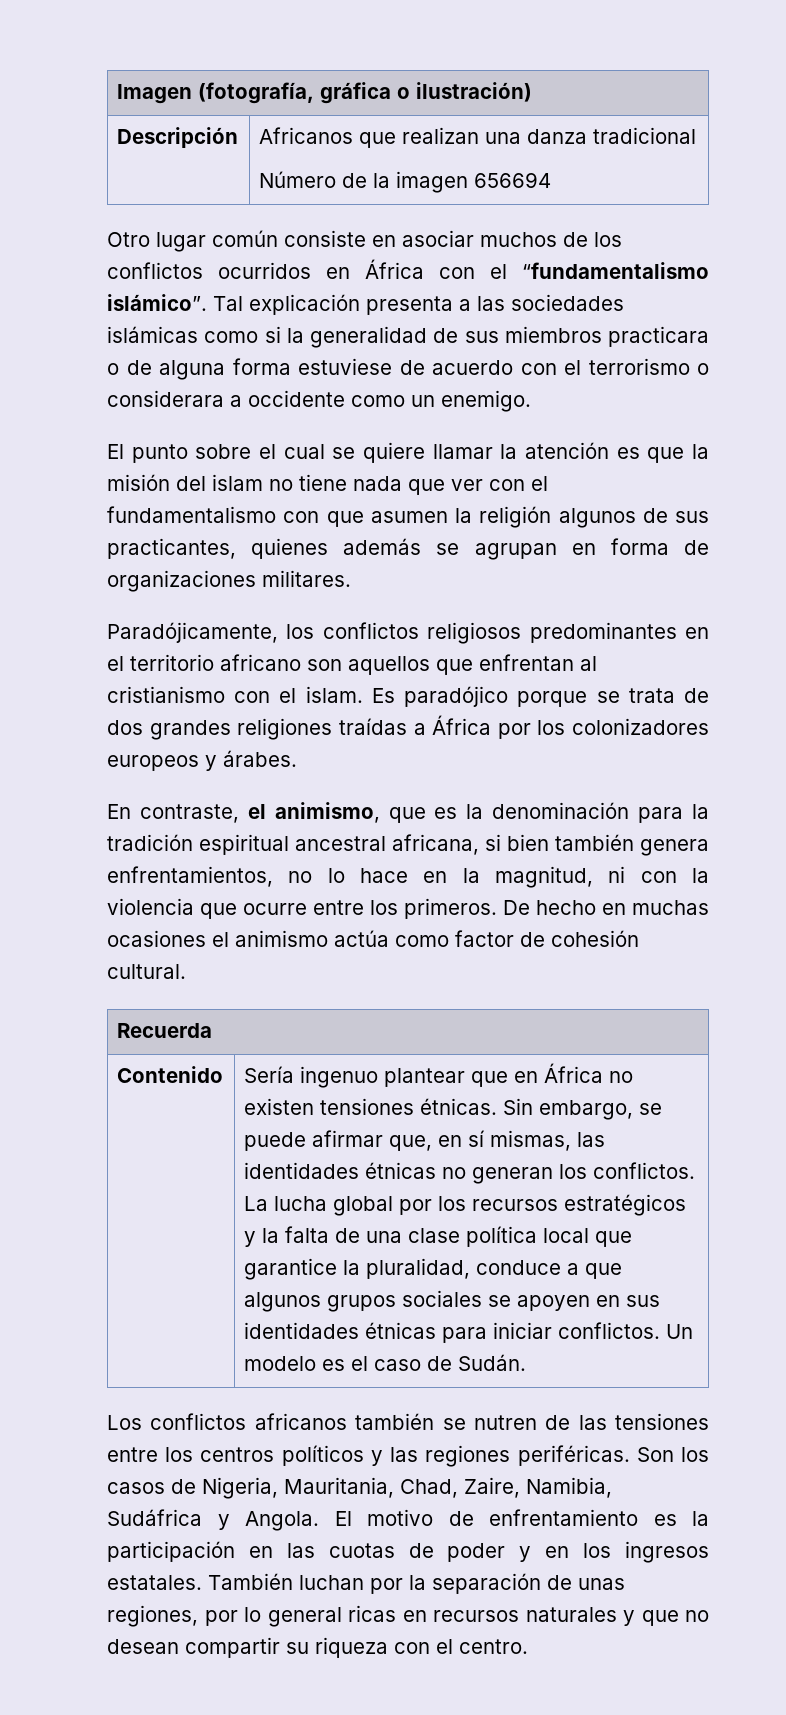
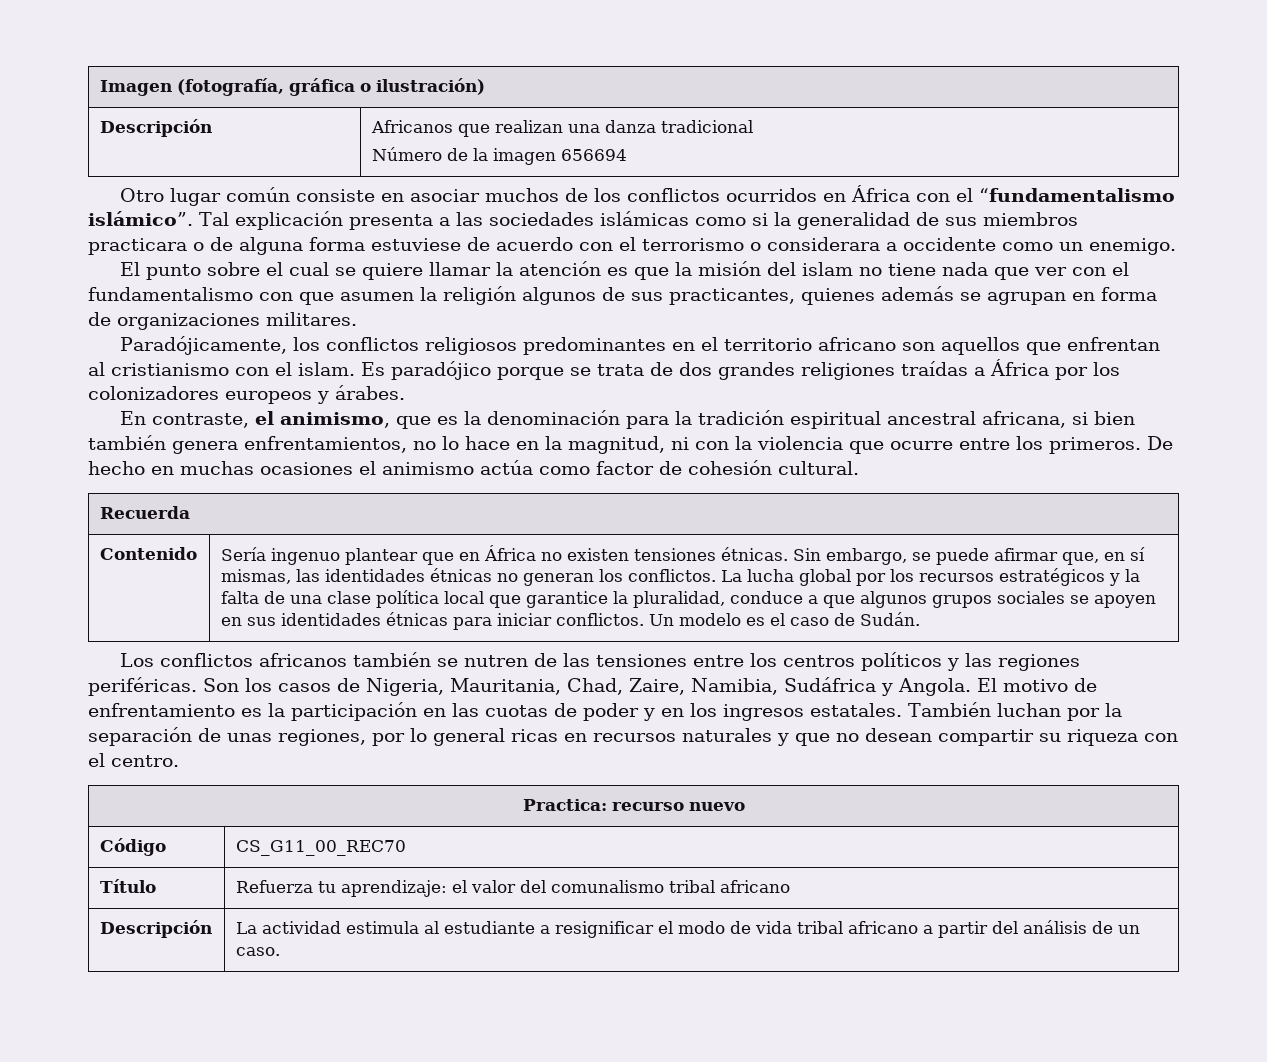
(528, 1646) none -> [522,799,745,811] [99,838,166,856] [235,840,406,856] [99,879,156,893] [235,880,790,897] [99,920,212,938] [235,920,1140,938] [235,947,280,956] // Practica: recurso nuevo // Código | CS_G11_00_REC70 // Título | Refuerza tu aprendizaje: el valor del comunalismo tribal africano // Descripción | La actividad estimula al estudiante a resignificar el modo de vida tribal africano a partir del análisis de un caso.

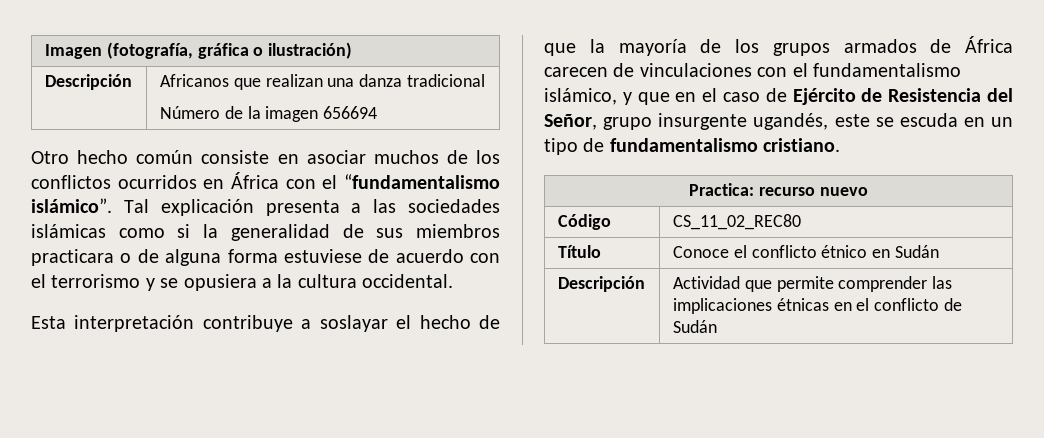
[170,188,222,206] lugar -> [77,150,129,164] hecho
[750,237,1176,255] [120,261,1130,280] [88,286,1157,305] [88,312,357,330] [120,336,1161,355] [88,359,1120,380] [88,385,405,404] [120,410,1136,429] [88,435,1173,454] [88,460,859,475] [99,506,190,519] [99,547,197,560] [220,545,1145,565] [220,568,1140,586] [220,590,1156,608] [220,612,920,630] [120,652,1081,671] [88,677,1097,696] [88,702,1122,721] [88,727,1178,746] [88,753,179,767] o considerara a occidente como un enemigo. // El punto sobre el cual se quiere llamar la atención es que la misión del islam no tiene nada que ver con el fundamentalismo con que asumen la religión algunos de sus practicantes, quienes además se agrupan en forma de organizaciones militares. // Paradójicamente, los conflictos religiosos predominantes en el territorio africano son aquellos que enfrentan al cristianismo con el islam. Es paradójico porque se trata de dos grandes religiones traídas a África por los colonizadores europeos y árabes. // En contraste, el animismo, que es la denominación para la tradición espiritual ancestral africana, si bien también genera enfrentamientos, no lo hace en la magnitud, ni con la violencia que ocurre entre los primeros. De hecho en muchas ocasiones el animismo actúa como factor de cohesión cultural. // Recuerda // Contenido | Sería ingenuo plantear que en África no existen tensiones étnicas. Sin embargo, se puede afirmar que, en sí mismas, las identidades étnicas no generan los conflictos. La lucha global por los recursos estratégicos y la falta de una clase política local que garantice la pluralidad, conduce a que algunos grupos sociales se apoyen en sus identidades étnicas para iniciar conflictos. Un modelo es el caso de Sudán. // Los conflictos africanos también se nutren de las tensiones entre los centros políticos y las regiones periféricas. Son los casos de Nigeria, Mauritania, Chad, Zaire, Namibia, Sudáfrica y Angola. El motivo de enfrentamiento es la participación en las cuotas de poder y en los ingresos estatales. También luchan por la separación de unas regiones, por lo general ricas en recursos naturales y que no desean compartir su riqueza con el centro. -> [145,274,454,291] [31,315,501,332] [544,36,1013,56] [544,63,961,77] [544,88,1013,105] [544,113,1013,130] [544,138,841,155] y se opusiera a la cultura occidental. // Esta interpretación contribuye a soslayar el hecho de que la mayoría de los grupos armados de África carecen de vinculaciones con el fundamentalismo islámico, y que en el caso de Ejército de Resistencia del Señor, grupo insurgente ugandés, este se escuda en un tipo de fundamentalismo cristiano.
[235,840,406,856] CS_G11_00_REC70 -> [672,214,801,230] CS_11_02_REC80
[235,880,790,897] [99,920,212,938] [235,920,1140,938] [235,947,280,956] Refuerza tu aprendizaje: el valor del comunalismo tribal africano // Descripción | La actividad estimula al estudiante a resignificar el modo de vida tribal africano a partir del análisis de un caso. -> [672,245,940,258] [557,276,645,292] [672,276,953,292] [672,298,963,314] [672,320,717,333] Conoce el conflicto étnico en Sudán // Descripción | Actividad que permite comprender las implicaciones étnicas en el conflicto de Sudán

